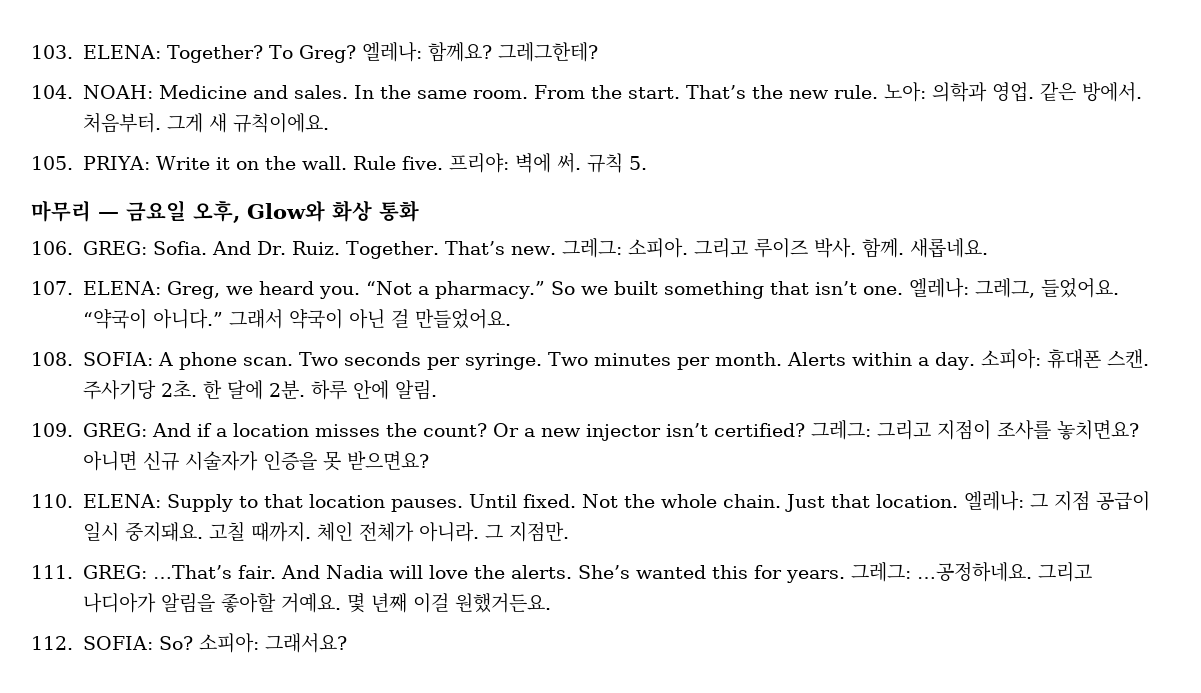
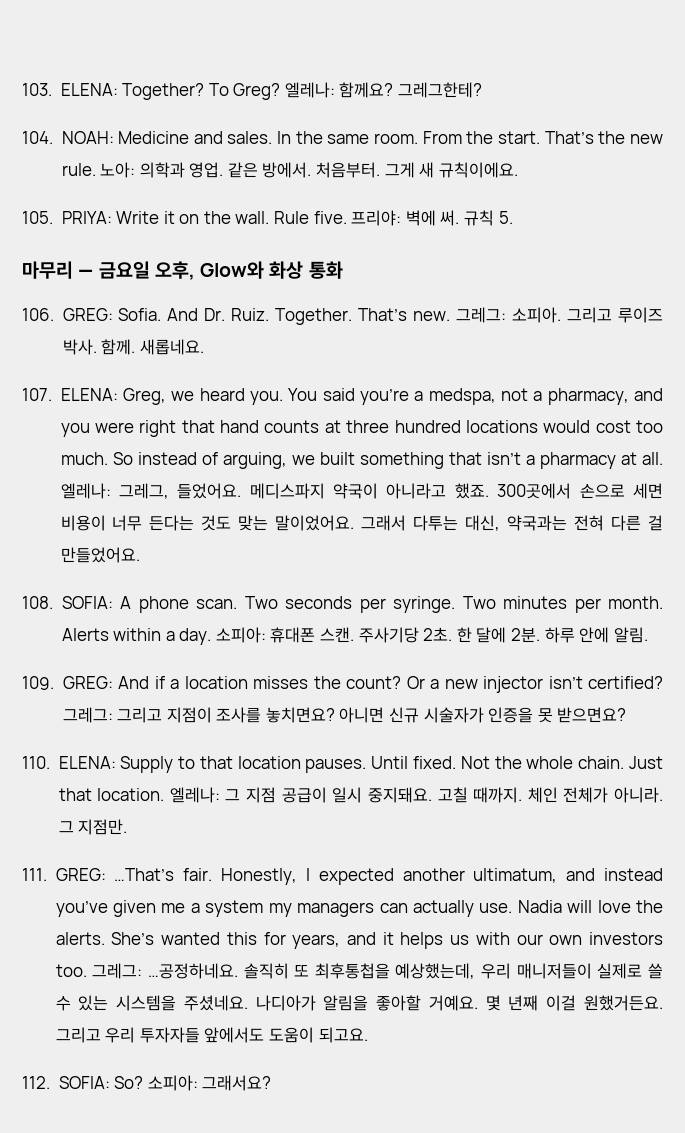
[365,281,576,299] “Not a pharmacy.” So -> [288,388,663,405] [60,420,663,437] [60,452,287,469] You said you’re a medspa, not a pharmacy, and you were right that hand counts at three hundred locations would cost too much. So instead of arguing,
[863,277,1120,298] [82,308,385,329] one. 엘레나: 그레그, 들었어요. “약국이 아니다.” 그래서 약국이 아닌 -> [525,452,664,469] [60,483,663,499] [60,515,642,531] a pharmacy at all. 엘레나: 그레그, 들었어요. 메디스파지 약국이 아니라고 했죠. 300곳에서 손으로 세면 비용이 너무 든다는 것도 맞는 말이었어요. 그래서 다투는 대신, 약국과는 전혀 다른
[281,565,321,579] And -> [221,868,663,885] [55,900,513,917] Honestly, I expected another ultimatum, and instead you’ve given me a system my managers can actually use.
[786,562,1093,583] years. 그레그: …공정하네요. 그리고 -> [292,932,663,949] [55,963,663,979] [55,995,248,1011] years, and it helps us with our own investors too. 그레그: …공정하네요. 솔직히 또 최후통첩을 예상했는데, 우리 매니저들이 실제로 쓸 수 있는 시스템을 주셨네요.
(551, 603) none -> [55,1027,368,1043] 그리고 우리 투자자들 앞에서도 도움이 되고요.

